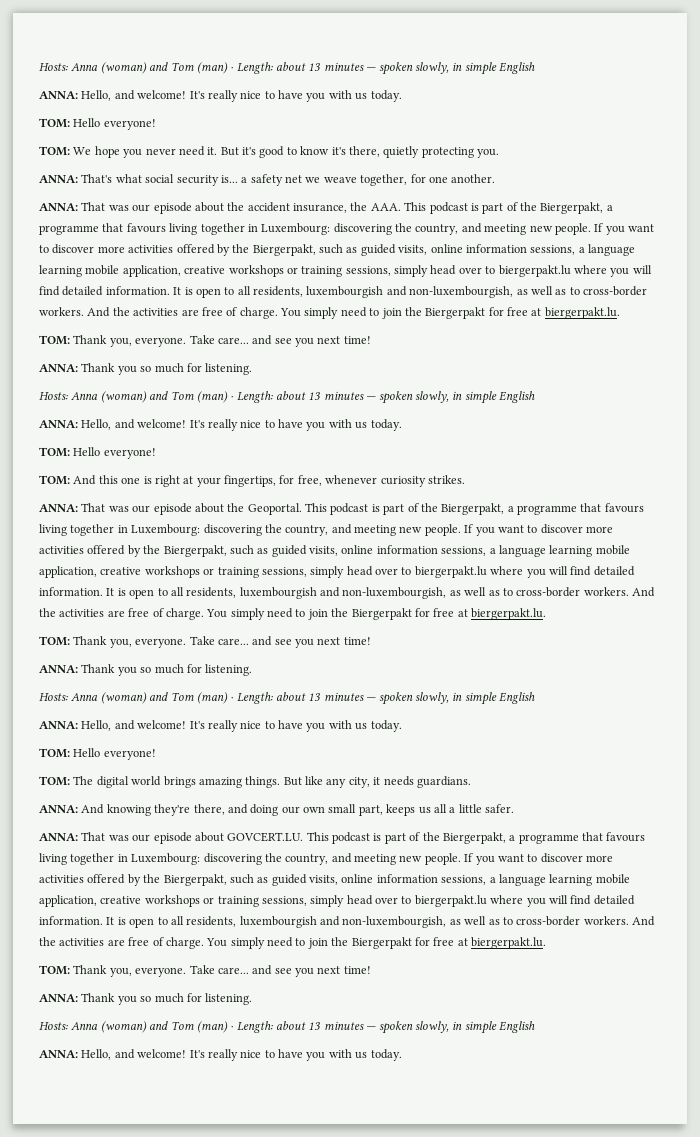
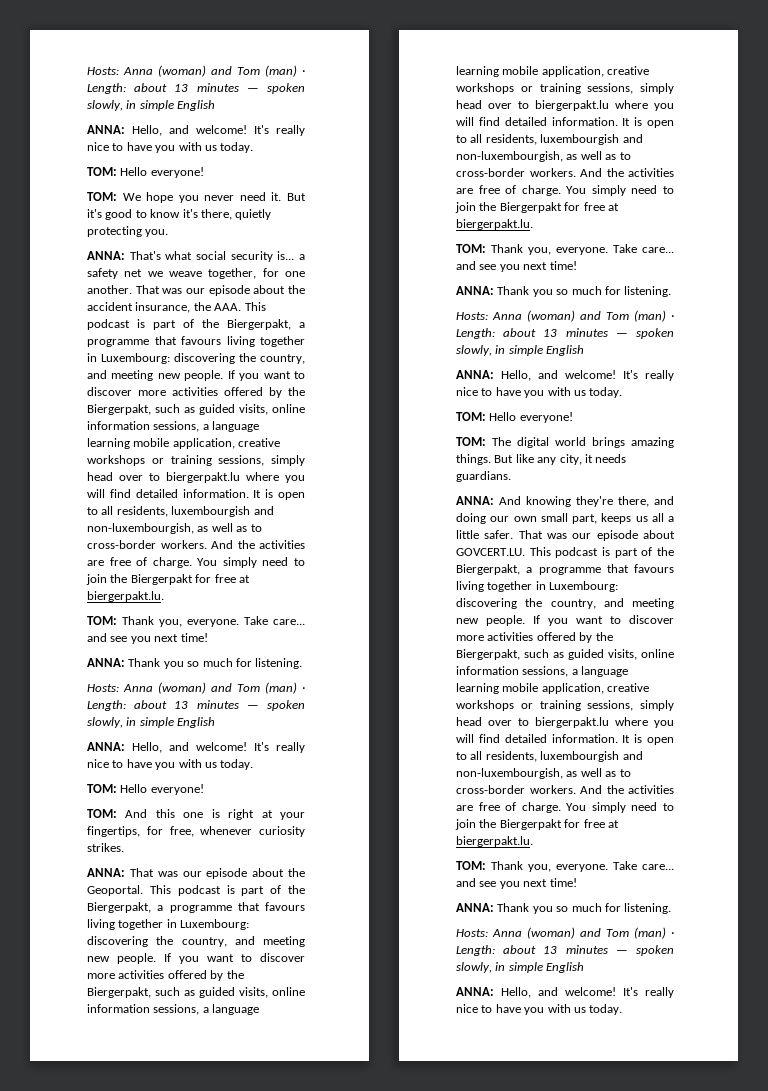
[39,203,78,211] // ANNA: -> (132, 289) none
[39,833,78,841] // ANNA: -> (514, 534) none

